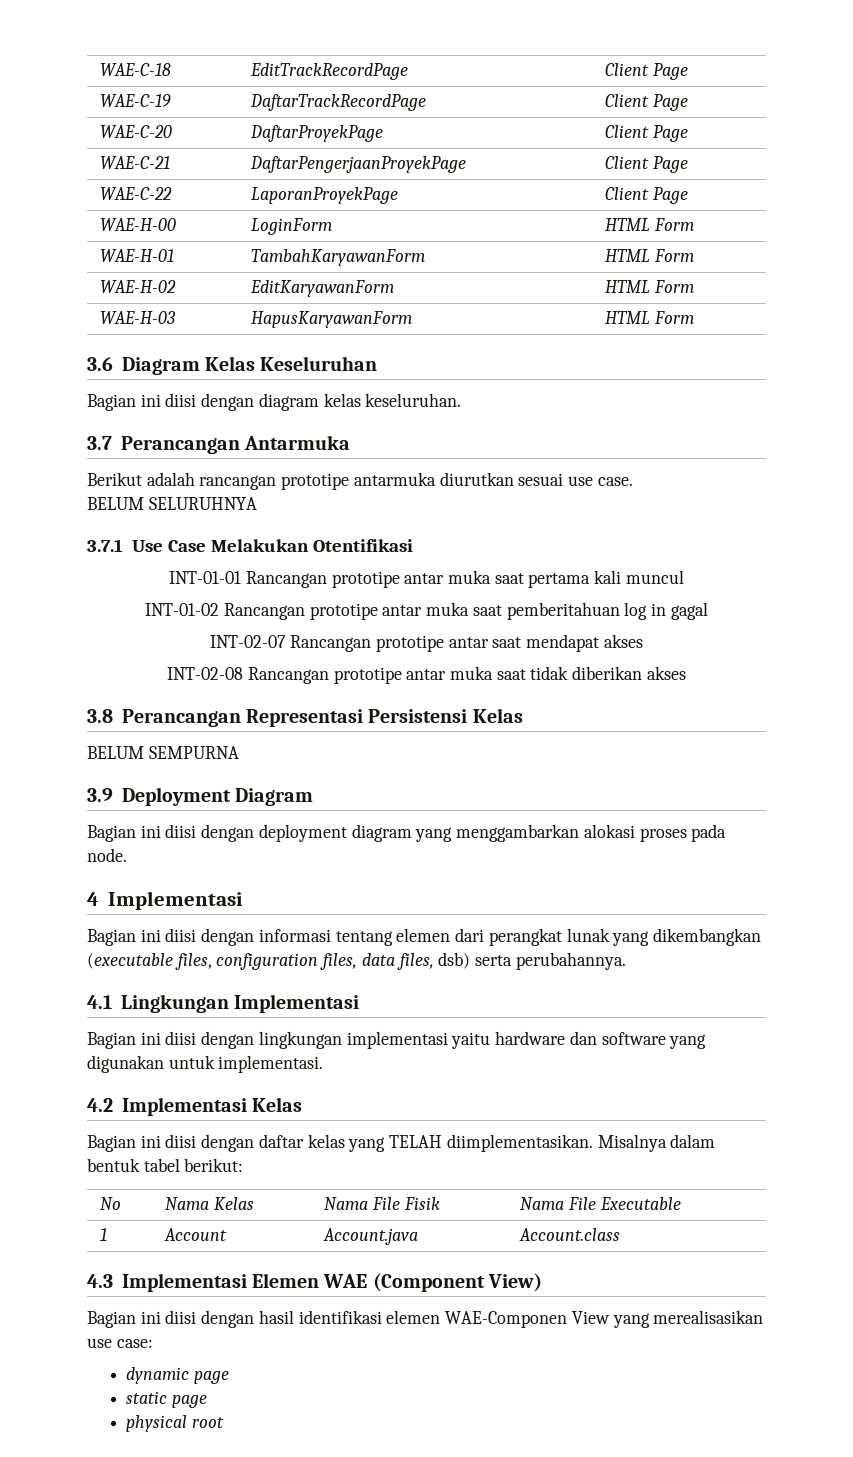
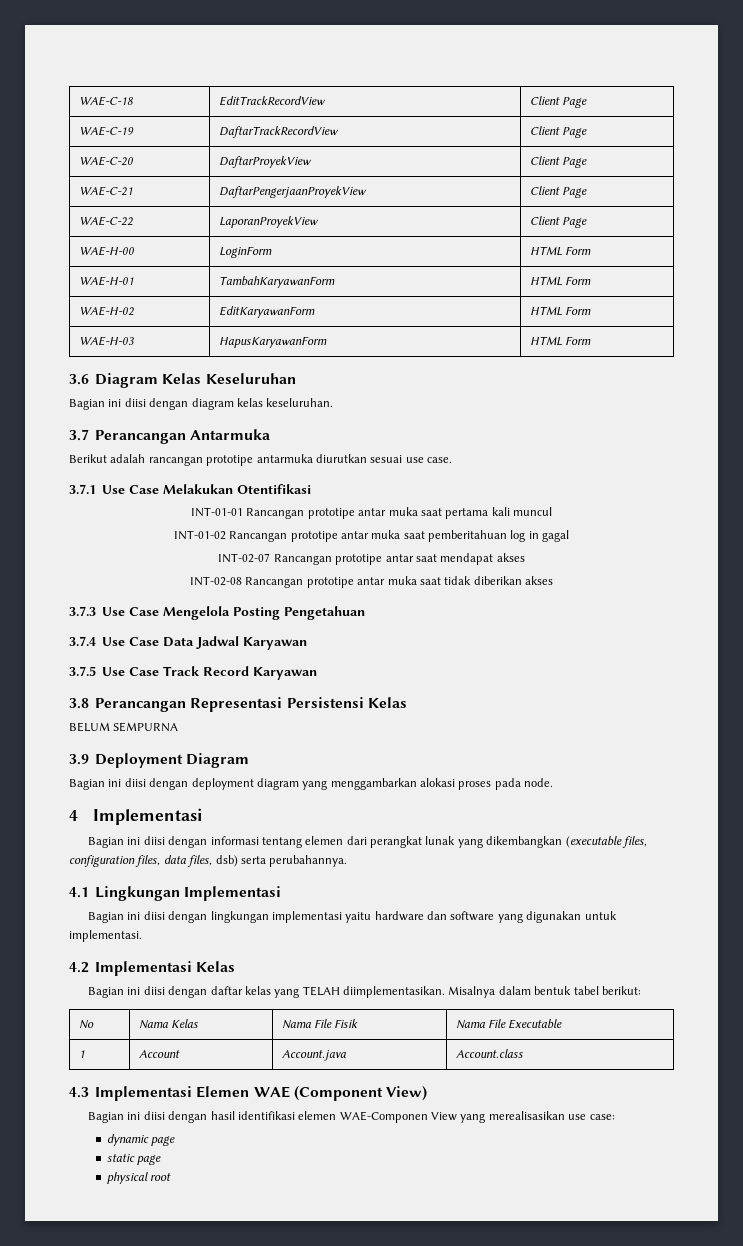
[250,63,409,80] EditTrackRecordPage -> [218,96,326,106] EditTrackRecordView
[250,94,427,111] DaftarTrackRecordPage -> [218,126,339,138] DaftarTrackRecordView
[250,125,384,142] DaftarProyekPage -> [218,156,312,168] DaftarProyekView
[250,156,467,173] DaftarPengerjaanProyekPage -> [218,186,367,198] DaftarPengerjaanProyekView
[251,187,399,204] LaporanProyekPage -> [218,216,319,228] LaporanProyekView
[87,497,257,510] // BELUM SELURUHNYA -> (452, 460) none
(686, 673) none -> [69,606,366,620] [69,636,308,650] [69,666,318,680] // 3.7.3 Use Case Mengelola Posting Pengetahuan // 3.7.4 Use Case Data Jadwal Karyawan // 3.7.5 Use Case Track Record Karyawan

